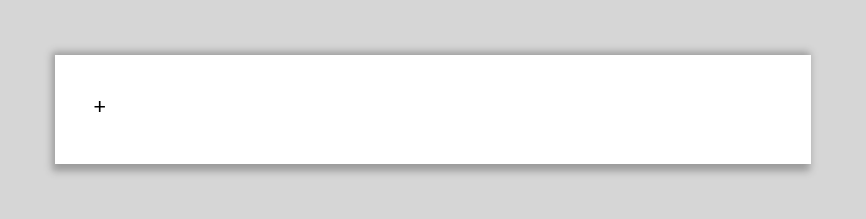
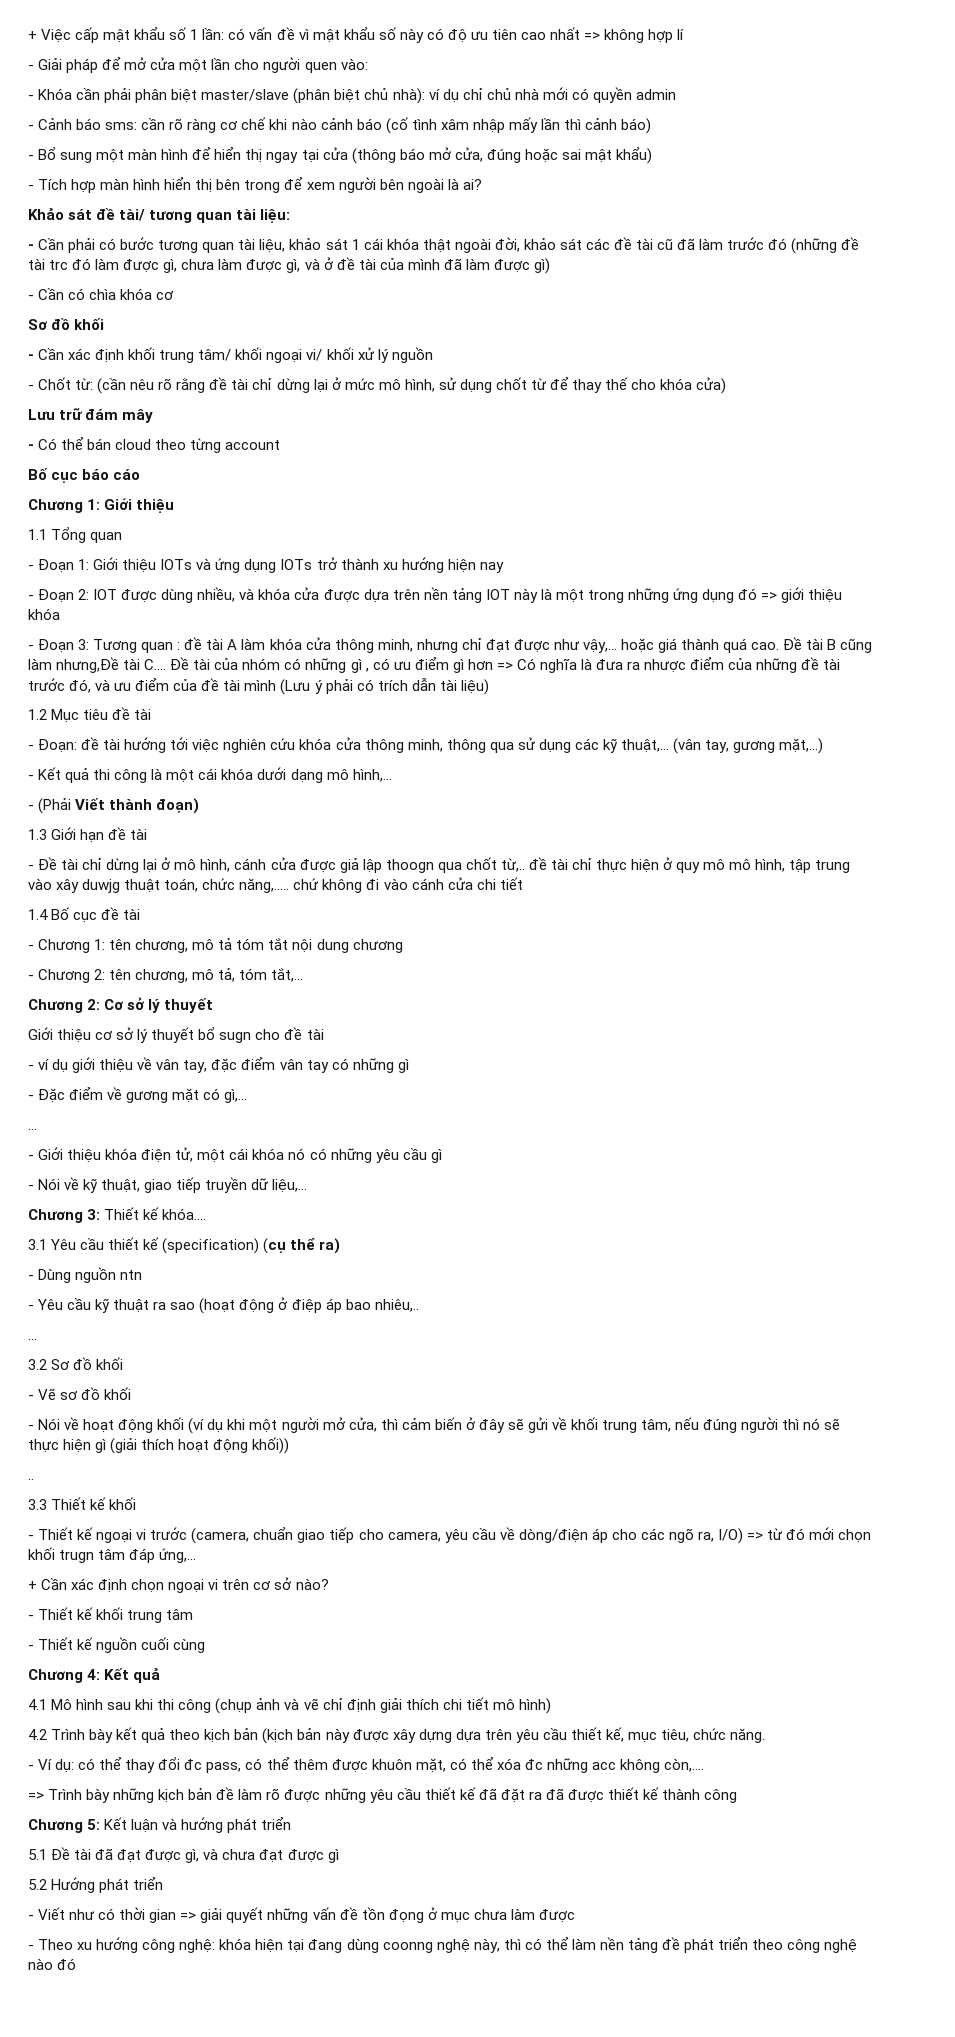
[94,101,105,114] + -> [28,27,685,43] [28,57,368,73] [28,87,676,104] [28,117,652,134] [28,147,652,164] [28,177,482,193] [28,208,291,223] [28,237,860,254] [28,257,550,274] [28,288,175,300] [28,318,105,330] [28,347,433,363] [28,377,727,394] [28,408,154,423] [28,437,281,453] [28,468,141,483] [28,498,175,513] [28,527,123,543] [28,557,504,573] [28,587,843,603] [28,608,60,620] [28,637,873,653] [28,657,841,673] [28,677,489,695] [28,707,152,723] [28,737,824,754] [28,767,392,783] [28,798,200,814] [28,827,148,843] [28,857,851,873] [28,877,523,893] [28,907,141,923] [28,938,403,953] [28,968,304,983] [28,997,214,1013] [28,1027,324,1043] [28,1057,409,1073] [28,1087,248,1103] [28,1128,37,1130] [28,1147,442,1163] [28,1177,308,1193] [28,1207,207,1223] [28,1237,341,1254] [28,1267,143,1283] [28,1297,419,1314] [28,1338,37,1340] [28,1357,124,1370] [28,1387,132,1400] [28,1417,841,1434] [28,1437,290,1454] [28,1478,34,1480] [28,1497,137,1510] [28,1527,872,1544] [28,1547,197,1563] [28,1577,329,1593] [28,1607,194,1623] [28,1637,206,1653] [28,1668,161,1683] [28,1697,551,1714] [28,1727,766,1744] [28,1757,705,1773] [28,1787,738,1803] [28,1817,292,1833] [28,1847,339,1863] [28,1877,164,1893] [28,1907,575,1923] [28,1937,858,1953] [28,1958,77,1970] + Việc cấp mật khẩu số 1 lần: có vấn đề vì mật khẩu số này có độ ưu tiên cao nhất => không hợp lí // - Giải pháp để mở cửa một lần cho người quen vào: // - Khóa cần phải phân biệt master/slave (phân biệt chủ nhà): ví dụ chỉ chủ nhà mới có quyền admin // - Cảnh báo sms: cần rõ ràng cơ chế khi nào cảnh báo (cố tình xâm nhập mấy lần thì cảnh báo) // - Bổ sung một màn hình để hiển thị ngay tại cửa (thông báo mở cửa, đúng hoặc sai mật khẩu) // - Tích hợp màn hình hiển thị bên trong để xem người bên ngoài là ai? // Khảo sát đề tài/ tương quan tài liệu: // - Cần phải có bước tương quan tài liệu, khảo sát 1 cái khóa thật ngoài đời, khảo sát các đề tài cũ đã làm trước đó (những đề tài trc đó làm được gì, chưa làm được gì, và ở đề tài của mình đã làm được gì) // - Cần có chìa khóa cơ // Sơ đồ khối // - Cần xác định khối trung tâm/ khối ngoại vi/ khối xử lý nguồn // - Chốt từ: (cần nêu rõ rằng đề tài chỉ dừng lại ở mức mô hình, sử dụng chốt từ để thay thế cho khóa cửa) // Lưu trữ đám mây // - Có thể bán cloud theo từng account // Bố cục báo cáo // Chương 1: Giới thiệu // 1.1 Tổng quan // - Đoạn 1: Giới thiệu IOTs và ứng dụng IOTs trở thành xu hướng hiện nay // - Đoạn 2: IOT được dùng nhiều, và khóa cửa được dựa trên nền tảng IOT này là một trong những ứng dụng đó => giới thiệu khóa // - Đoạn 3: Tương quan : đề tài A làm khóa cửa thông minh, nhưng chỉ đạt được như vậy,… hoặc giá thành quá cao. Đề tài B cũng làm nhưng,Đề tài C…. Đề tài của nhóm có những gì , có ưu điểm gì hơn => Có nghĩa là đưa ra nhược điểm của những đề tài trước đó, và ưu điểm của đề tài mình (Lưu ý phải có trích dẫn tài liệu) // 1.2 Mục tiêu đề tài // - Đoạn: đề tài hướng tới việc nghiên cứu khóa cửa thông minh, thông qua sử dụng các kỹ thuật,… (vân tay, gương mặt,…) // - Kết quả thi công là một cái khóa dưới dạng mô hình,… // - (Phải Viết thành đoạn) // 1.3 Giới hạn đề tài // - Đề tài chỉ dừng lại ở mô hình, cánh cửa được giả lập thoogn qua chốt từ,.. đề tài chỉ thực hiện ở quy mô mô hình, tập trung vào xây duwjg thuật toán, chức năng,….. chứ không đi vào cánh cửa chi tiết // 1.4 Bố cục đề tài // - Chương 1: tên chương, mô tả tóm tắt nội dung chương // - Chương 2: tên chương, mô tả, tóm tắt,… // Chương 2: Cơ sở lý thuyết // Giới thiệu cơ sở lý thuyết bổ sugn cho đề tài // - ví dụ giới thiệu về vân tay, đặc điểm vân tay có những gì // - Đặc điểm về gương mặt có gì,… // … // - Giới thiệu khóa điện tử, một cái khóa nó có những yêu cầu gì // - Nói về kỹ thuật, giao tiếp truyền dữ liệu,… // Chương 3: Thiết kế khóa…. // 3.1 Yêu cầu thiết kế (specification) (cụ thể ra) // - Dùng nguồn ntn // - Yêu cầu kỹ thuật ra sao (hoạt động ở điệp áp bao nhiêu,.. // … // 3.2 Sơ đồ khối // - Vẽ sơ đồ khối // - Nói về hoạt động khối (ví dụ khi một người mở cửa, thì cảm biến ở đây sẽ gửi về khối trung tâm, nếu đúng người thì nó sẽ thực hiện gì (giải thích hoạt động khối)) // .. // 3.3 Thiết kế khối // - Thiết kế ngoại vi trước (camera, chuẩn giao tiếp cho camera, yêu cầu về dòng/điện áp cho các ngõ ra, I/O) => từ đó mới chọn khối trugn tâm đáp ứng,… // + Cần xác định chọn ngoại vi trên cơ sở nào? // - Thiết kế khối trung tâm // - Thiết kế nguồn cuối cùng // Chương 4: Kết quả // 4.1 Mô hình sau khi thi công (chụp ảnh và vẽ chỉ định giải thích chi tiết mô hình) // 4.2 Trình bày kết quả theo kịch bản (kịch bản này được xây dựng dựa trên yêu cầu thiết kế, mục tiêu, chức năng. // - Ví dụ: có thể thay đổi đc pass, có thể thêm được khuôn mặt, có thể xóa đc những acc không còn,…. // => Trình bày những kịch bản đề làm rõ được những yêu cầu thiết kế đã đặt ra đã được thiết kế thành công // Chương 5: Kết luận và hướng phát triển // 5.1 Đề tài đã đạt được gì, và chưa đạt được gì // 5.2 Hướng phát triển // - Viết như có thời gian => giải quyết những vấn đề tồn đọng ở mục chưa làm được // - Theo xu hướng công nghệ: khóa hiện tại đang dùng coonng nghệ này, thì có thể làm nền tảng đề phát triển theo công nghệ nào đó

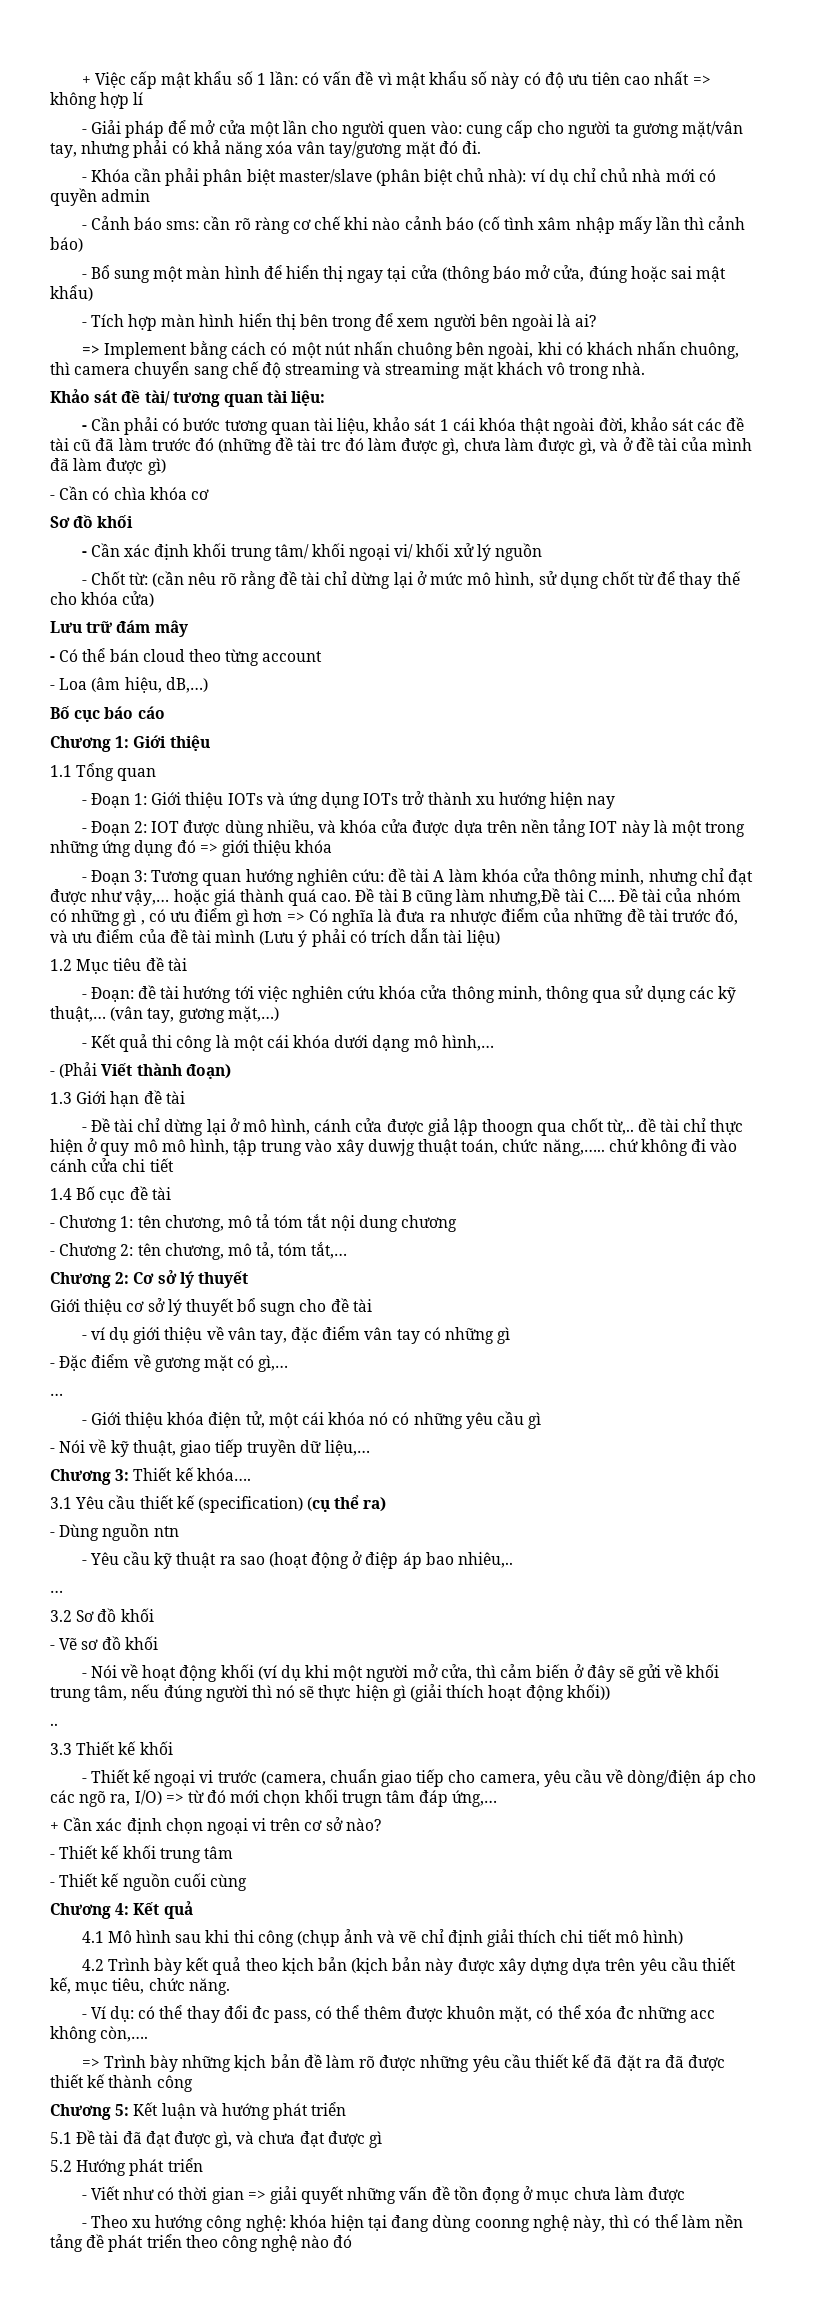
(368, 64) none -> [465,120,743,138] [50,140,482,158] cung cấp cho người ta gương mặt/vân tay, nhưng phải có khả năng xóa vân tay/gương mặt đó đi.
(482, 184) none -> [81,341,740,359] [50,361,646,379] // => Implement bằng cách có một nút nhấn chuông bên ngoài, khi có khách nhấn chuông, thì camera chuyển sang chế độ streaming và streaming mặt khách vô trong nhà.
(281, 445) none -> [50,677,208,693] // - Loa (âm hiệu, dB,…)
[177,642,181,650] : -> [245,869,384,886] hướng nghiên cứu:

